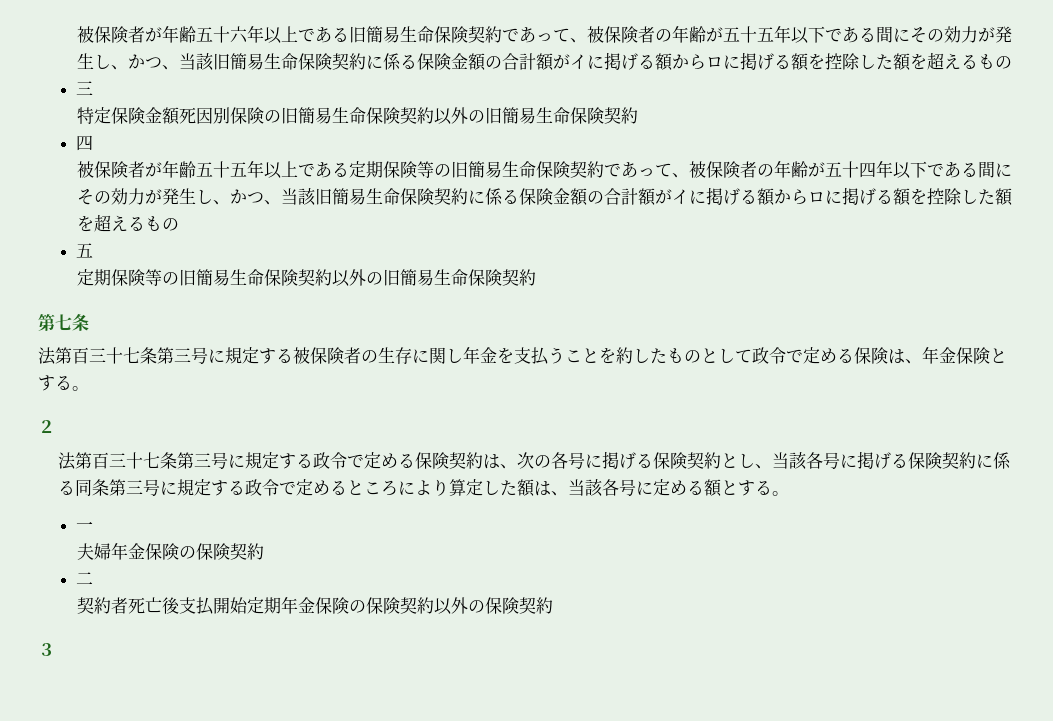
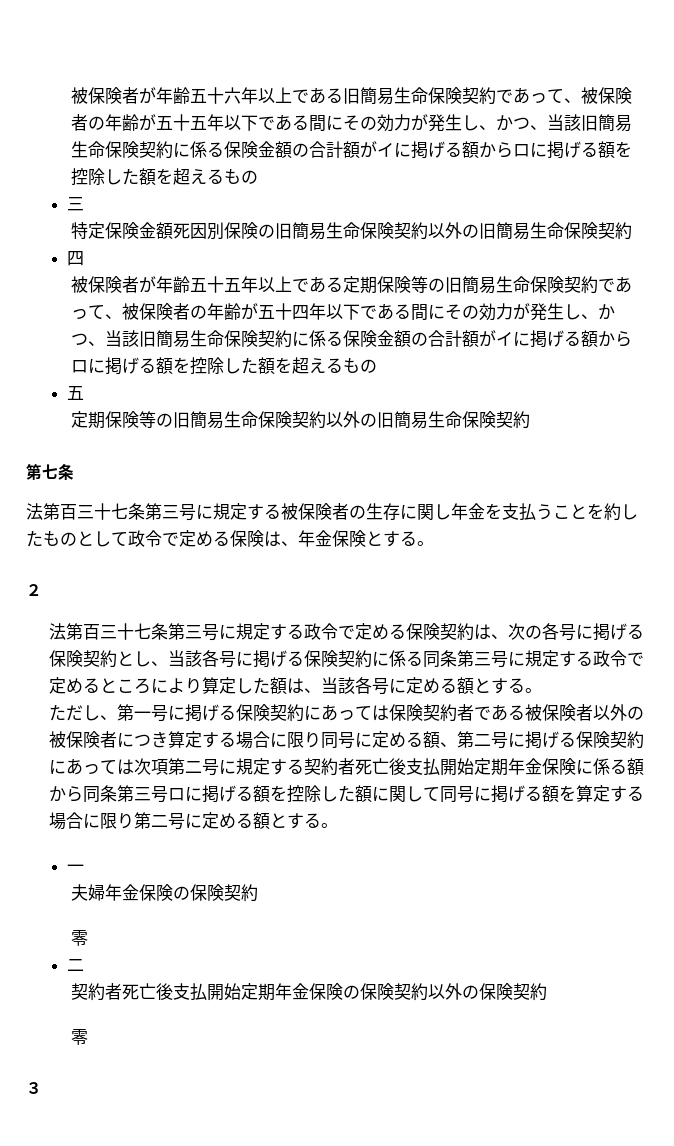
(789, 493) none -> [48,704,644,722] [48,731,644,749] [48,758,644,776] [48,785,644,803] [48,812,338,830] // ただし、第一号に掲げる保険契約にあっては保険契約者である被保険者以外の被保険者につき算定する場合に限り同号に定める額、第二号に掲げる保険契約にあっては次項第二号に規定する契約者死亡後支払開始定期年金保険に係る額から同条第三号ロに掲げる額を控除した額に関して同号に掲げる額を算定する場合に限り第二号に定める額とする。
(265, 551) none -> [71,930,89,946] // 零
(554, 605) none -> [71,1029,89,1045] // 零

